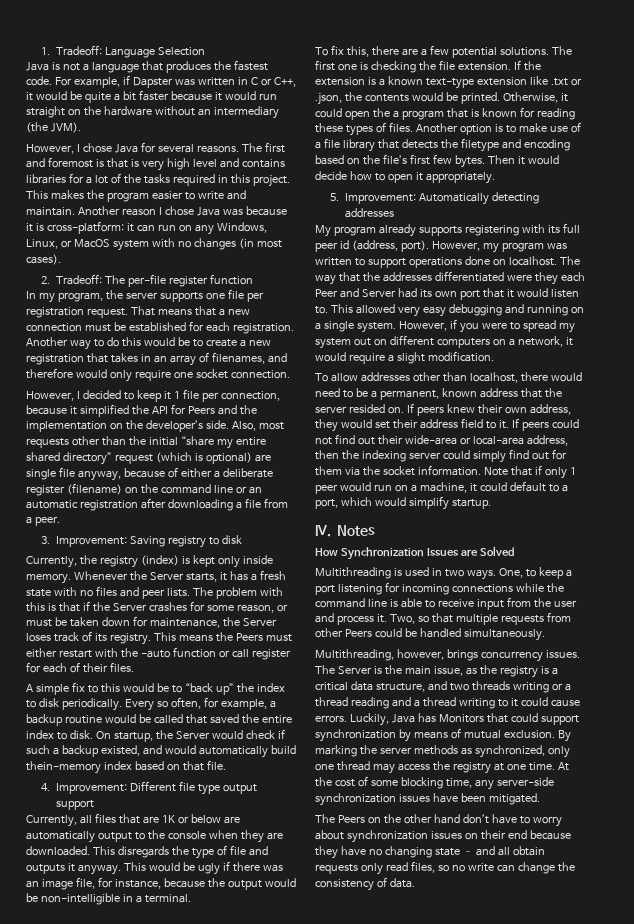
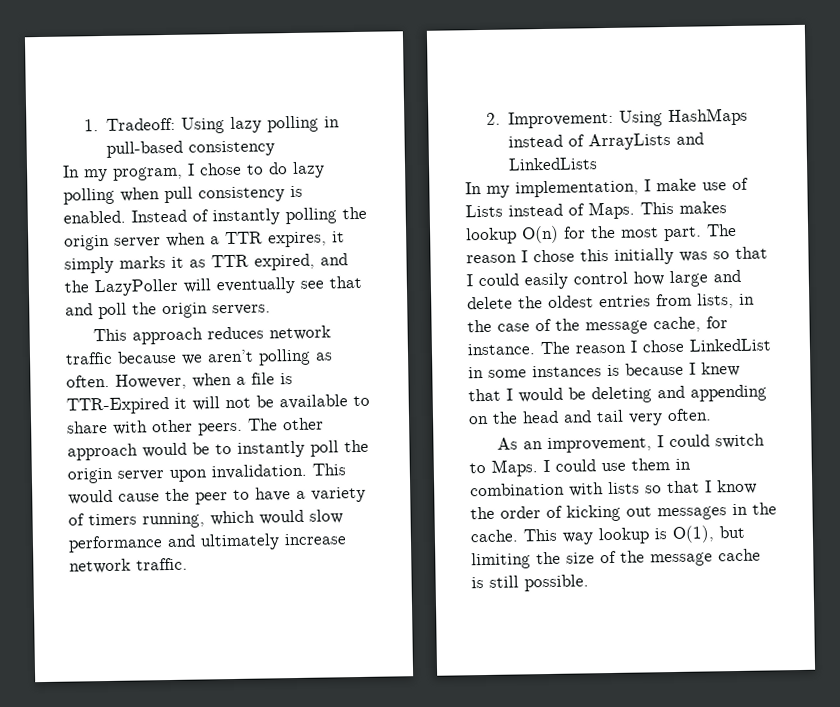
[105,47,206,58] [26,60,268,73] [26,75,296,88] [26,90,277,103] [26,106,279,119] [26,122,81,133] [26,142,285,154] [26,157,285,171] [26,173,290,187] [26,190,246,202] [26,206,287,216] [26,221,267,235] [26,238,282,251] [26,254,61,265] [41,274,253,287] [26,289,264,303] [26,306,250,318] [26,321,294,334] [26,337,271,350] [26,352,287,366] [26,368,290,382] [26,389,280,402] [26,404,257,417] [26,420,284,432] [26,436,266,449] [26,452,271,465] [26,467,273,481] [26,483,262,496] [26,498,288,511] [26,516,60,526] [41,535,242,548] [26,555,273,568] [26,570,286,584] [26,586,283,599] [26,601,288,613] [26,616,277,628] [26,631,292,645] [26,647,291,660] [26,662,134,673] [26,682,285,695] [26,697,276,711] [26,714,292,726] [26,729,285,742] [26,745,296,758] [26,760,226,774] [41,781,257,795] [56,800,95,810] [26,813,240,827] [26,830,283,843] [26,845,268,859] [26,861,283,875] [26,877,296,890] [26,893,191,905] [315,45,572,58] [315,60,541,73] [315,76,582,89] [315,92,568,105] [315,107,575,120] [315,122,581,136] [315,138,570,152] [315,154,559,168] [315,171,495,184] [330,192,540,205] [345,208,395,218] [315,223,580,237] [315,240,567,253] [315,256,580,268] [315,271,585,285] [315,288,579,300] [315,304,584,317] [315,319,575,333] [315,335,573,349] [315,351,494,364] [315,372,582,383] [315,388,562,400] [315,403,571,416] [315,418,579,432] [315,434,568,446] [315,449,567,463] [315,465,576,479] [315,481,568,494] [315,496,491,510] [315,525,375,537] [315,546,514,560] [315,567,572,580] [315,582,564,595] [315,597,577,610] [315,612,571,625] [315,628,545,641] [315,649,580,662] [315,665,558,678] [315,681,571,693] [315,697,580,709] [315,713,579,726] [315,728,571,742] [315,745,570,758] [315,761,569,774] [315,776,554,790] [315,793,540,806] [315,814,562,827] [315,830,571,843] [315,846,545,859] [315,861,575,875] [315,877,415,891] Language Selection // Java is not a language that produces the fastest code. For example, if Dapster was written in C or C++, it would be quite a bit faster because it would run straight on the hardware without an intermediary (the JVM). // However, I chose Java for several reasons. The first and foremost is that is very high level and contains libraries for a lot of the tasks required in this project. This makes the program easier to write and maintain. Another reason I chose Java was because it is cross-platform: it can run on any Windows, Linux, or MacOS system with no changes (in most cases). // 2. Tradeoff: The per-file register function // In my program, the server supports one file per registration request. That means that a new connection must be established for each registration. Another way to do this would be to create a new registration that takes in an array of filenames, and therefore would only require one socket connection. // However, I decided to keep it 1 file per connection, because it simplified the API for Peers and the implementation on the developer’s side. Also, most requests other than the initial “share my entire shared directory” request (which is optional) are single file anyway, because of either a deliberate register (filename) on the command line or an automatic registration after downloading a file from a peer. // 3. Improvement: Saving registry to disk // Currently, the registry (index) is kept only inside memory. Whenever the Server starts, it has a fresh state with no files and peer lists. The problem with this is that if the Server crashes for some reason, or must be taken down for maintenance, the Server loses track of its registry. This means the Peers must either restart with the -auto function or call register for each of their files. // A simple fix to this would be to “back up” the index to disk periodically. Every so often, for example, a backup routine would be called that saved the entire index to disk. On startup, the Server would check if such a backup existed, and would automatically build thein-memory index based on that file. // 4. Improvement: Different file type output support // Currently, all files that are 1K or below are automatically output to the console when they are downloaded. This disregards the type of file and outputs it anyway. This would be ugly if there was an image file, for instance, because the output would be non-intelligible in a terminal. // To fix this, there are a few potential solutions. The first one is checking the file extension. If the extension is a known text-type extension like .txt or .json, the contents would be printed. Otherwise, it could open the a program that is known for reading these types of files. Another option is to make use of a file library that detects the filetype and encoding based on the file’s first few bytes. Then it would decide how to open it appropriately. // 5. Improvement: Automatically detecting addresses // My program already supports registering with its full peer id (address, port). However, my program was written to support operations done on localhost. The way that the addresses differentiated were they each Peer and Server had its own port that it would listen to. This allowed very easy debugging and running on a single system. However, if you were to spread my system out on different computers on a network, it would require a slight modification. // To allow addresses other than localhost, there would need to be a permanent, known address that the server resided on. If peers knew their own address, they would set their address field to it. If peers could not find out their wide-area or local-area address, then the indexing server could simply find out for them via the socket information. Note that if only 1 peer would run on a machine, it could default to a port, which would simplify startup. // IV. Notes // How Synchronization Issues are Solved // Multithreading is used in two ways. One, to keep a port listening for incoming connections while the command line is able to receive input from the user and process it. Two, so that multiple requests from other Peers could be handled simultaneously. // Multithreading, however, brings concurrency issues. The Server is the main issue, as the registry is a critical data structure, and two threads writing or a thread reading and a thread writing to it could cause errors. Luckily, Java has Monitors that could support synchronization by means of mutual exclusion. By marking the server methods as synchronized, only one thread may access the registry at one time. At the cost of some blocking time, any server-side synchronization issues have been mitigated. // The Peers on the other hand don’t have to worry about synchronization issues on their end because they have no changing state – and all obtain requests only read files, so no write can change the consistency of data. -> [180,115,340,134] [105,140,275,158] [62,161,325,182] [63,185,303,205] [63,206,367,226] [64,231,345,251] [64,253,348,274] [64,275,362,297] [65,302,271,320] [93,325,332,345] [65,348,333,366] [66,372,293,390] [66,394,370,415] [67,417,324,436] [67,439,369,461] [67,463,346,484] [68,486,366,505] [68,509,343,529] [68,533,347,553] [69,557,188,574] [485,107,748,129] [507,132,704,151] [507,157,598,171] [465,177,749,198] [465,201,727,220] [466,223,737,245] [466,246,768,265] [466,269,741,290] [467,293,755,310] [467,316,728,335] [467,338,771,356] [468,361,740,379] [468,384,767,404] [469,408,712,426] [497,433,766,453] [469,458,691,477] [470,479,757,497] [470,502,777,522] [470,525,745,545] [471,548,761,570] [471,574,589,592] Using lazy polling in pull-based consistency // In my program, I chose to do lazy polling when pull consistency is enabled. Instead of instantly polling the origin server when a TTR expires, it simply marks it as TTR expired, and the LazyPoller will eventually see that and poll the origin servers. // This approach reduces network traffic because we aren’t polling as often. However, when a file is TTR-Expired it will not be available to share with other peers. The other approach would be to instantly poll the origin server upon invalidation. This would cause the peer to have a variety of timers running, which would slow performance and ultimately increase network traffic. // 2. Improvement: Using HashMaps instead of ArrayLists and LinkedLists // In my implementation, I make use of Lists instead of Maps. This makes lookup O(n) for the most part. The reason I chose this initially was so that I could easily control how large and delete the oldest entries from lists, in the case of the message cache, for instance. The reason I chose LinkedList in some instances is because I knew that I would be deleting and appending on the head and tail very often. // As an improvement, I could switch to Maps. I could use them in combination with lists so that I know the order of kicking out messages in the cache. This way lookup is O(1), but limiting the size of the message cache is still possible.

